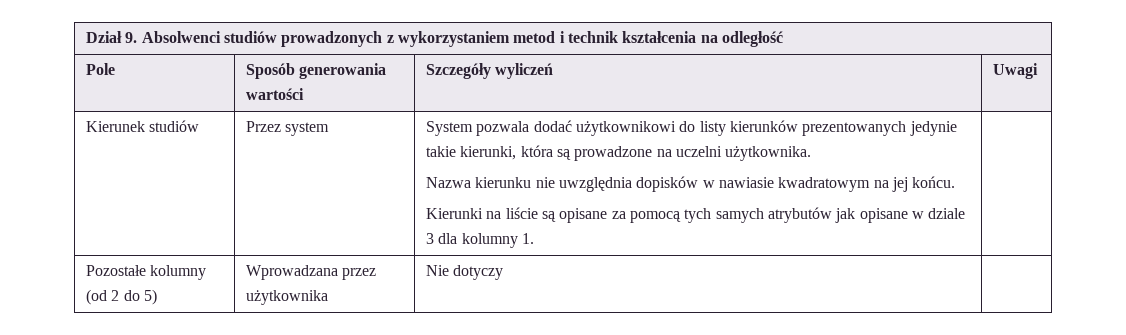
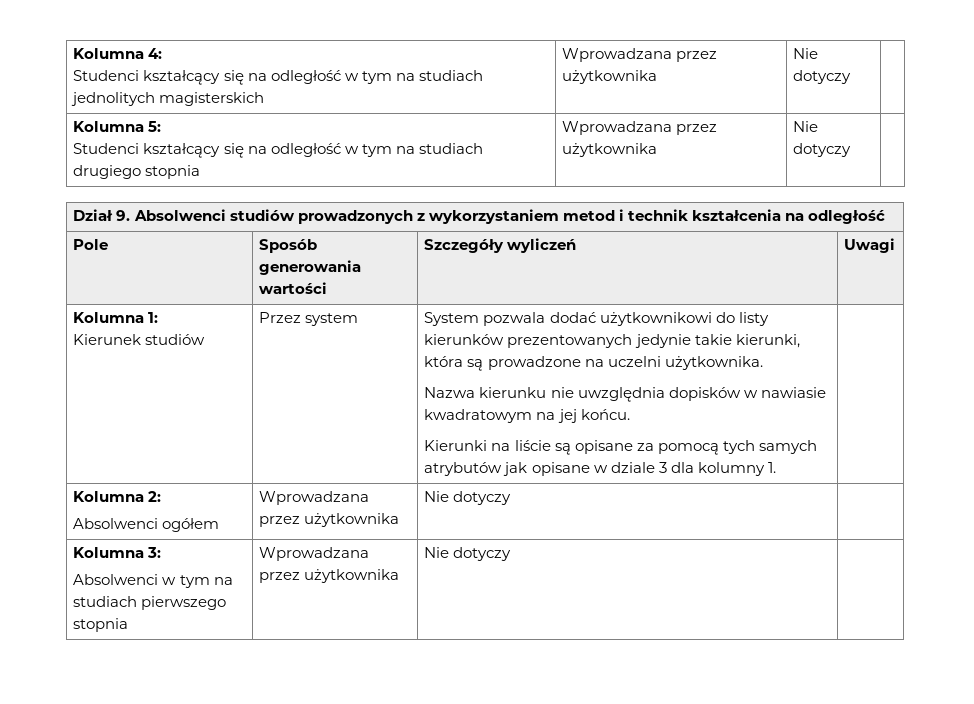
(86, 37) none -> [73,48,163,59] [73,70,483,85] [71,92,265,106] [562,48,718,62] [562,70,658,84] [793,48,819,59] [793,70,852,84] [73,121,162,132] [73,143,483,158] [73,165,201,179] [562,121,718,135] [562,143,658,157] [793,121,819,132] [793,143,852,157] Kolumna 4: // Studenci kształcący się na odległość w tym na studiach jednolitych magisterskich | Wprowadzana przez użytkownika | Nie dotyczy | // Kolumna 5: // Studenci kształcący się na odległość w tym na studiach drugiego stopnia | Wprowadzana przez użytkownika | Nie dotyczy | //
(1039, 71) none -> [73,312,159,323] Kolumna 1: //
[86,265,207,280] [86,289,158,305] [246,265,377,280] [246,290,329,305] [426,265,504,280] Pozostałe kolumny (od 2 do 5) | Wprowadzana przez użytkownika | Nie dotyczy | -> [73,491,162,502] [73,518,220,532] [259,491,370,505] [259,513,400,527] [424,491,512,505] [73,547,162,558] [73,574,233,588] [73,596,227,610] [73,618,129,632] [259,547,370,561] [259,569,400,583] [424,547,512,561] Kolumna 2: // Absolwenci ogółem | Wprowadzana przez użytkownika | Nie dotyczy | // Kolumna 3: // Absolwenci w tym na studiach pierwszego stopnia | Wprowadzana przez użytkownika | Nie dotyczy |

